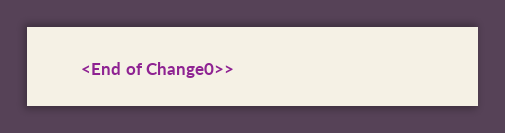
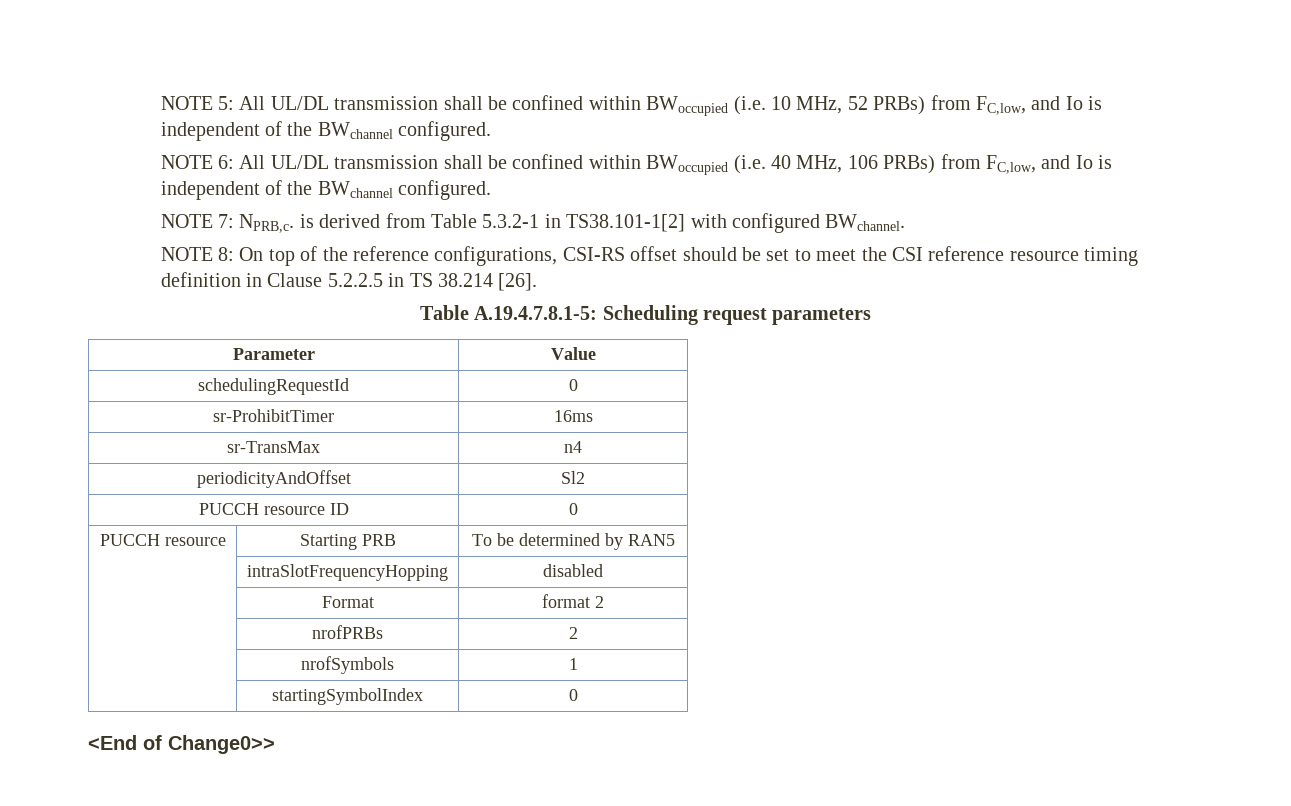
(81, 68) none -> [160,95,1103,116] [160,121,492,141] [160,154,1113,175] [160,180,492,200] [160,213,906,233] [160,246,1139,266] [160,272,538,291] [419,305,872,325] [232,348,315,360] [550,347,596,360] [198,378,349,395] [568,379,578,391] [213,409,334,422] [553,410,593,422] [227,441,320,453] [564,441,582,453] [196,470,351,488] [561,471,585,484] [198,503,349,515] [568,503,578,515] [99,534,226,546] [299,534,396,550] [471,533,675,550] [247,564,448,581] [543,564,603,577] [321,596,374,608] [542,594,604,608] [312,625,383,639] [568,627,578,639] [301,656,394,674] [568,658,578,670] [272,688,423,705] [568,689,578,701] NOTE 5: All UL/DL transmission shall be confined within BWoccupied (i.e. 10 MHz, 52 PRBs) from FC,low, and Io is independent of the BWchannel configured. // NOTE 6: All UL/DL transmission shall be confined within BWoccupied (i.e. 40 MHz, 106 PRBs) from FC,low, and Io is independent of the BWchannel configured. // NOTE 7: NPRB,c. is derived from Table 5.3.2-1 in TS38.101-1[2] with configured BWchannel. // NOTE 8: On top of the reference configurations, CSI-RS offset should be set to meet the CSI reference resource timing definition in Clause 5.2.2.5 in TS 38.214 [26]. // Table A.19.4.7.8.1-5: Scheduling request parameters // Parameter | Value // schedulingRequestId | 0 // sr-ProhibitTimer | 16ms // sr-TransMax | n4 // periodicityAndOffset | Sl2 // PUCCH resource ID | 0 // PUCCH resource | Starting PRB | To be determined by RAN5 // | intraSlotFrequencyHopping | disabled // | Format | format 2 // | nrofPRBs | 2 // | nrofSymbols | 1 // | startingSymbolIndex | 0 //

